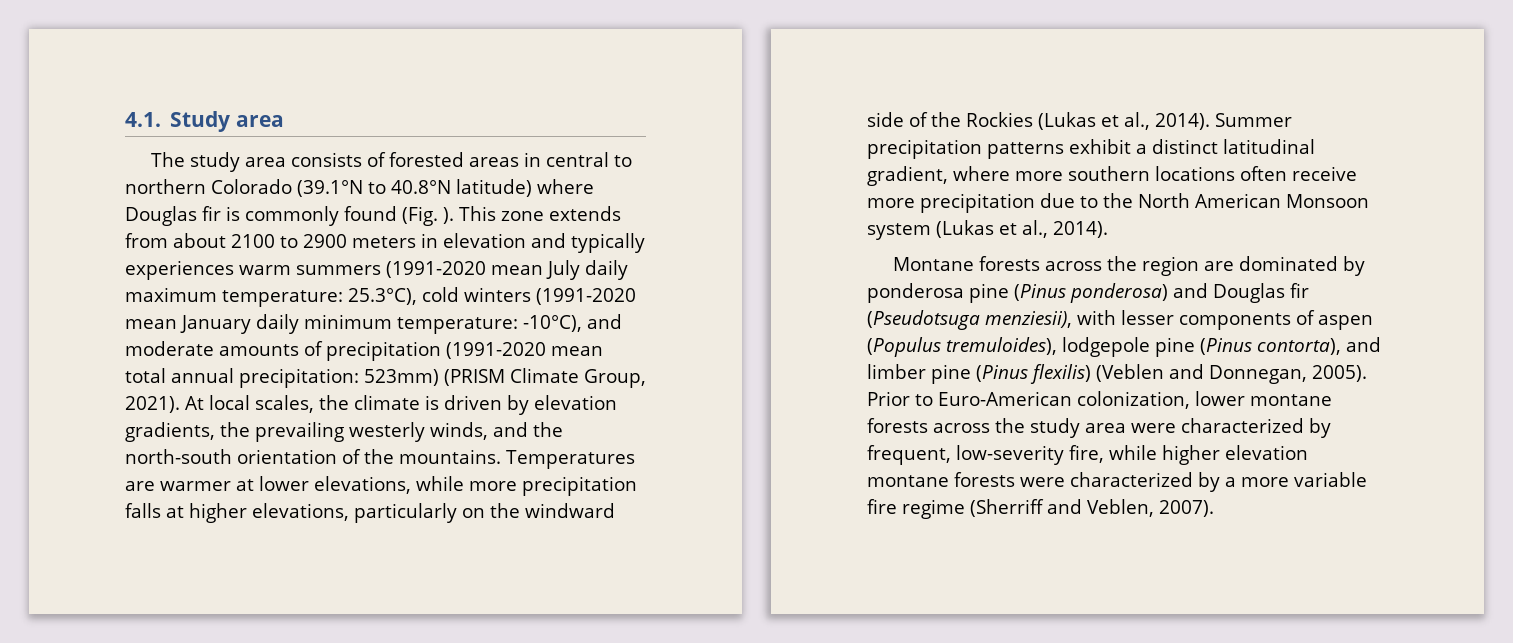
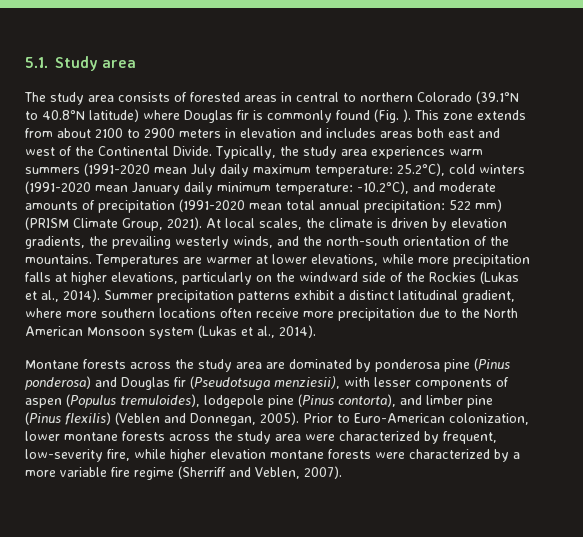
[125,112,161,127] 4.1. -> [25,57,48,68] 5.1.
[571,233,645,253] typically -> [326,128,500,138] [25,146,367,159] includes areas both east and west of the Continental Divide. Typically, the study area
[348,288,417,305] 25.3°C), -> [397,163,445,176] 25.2°C),
[523,315,582,332] -10°C), -> [357,181,409,194] -10.2°C),
[364,369,439,386] 523mm) -> [449,199,502,212] 522 mm)
[1141,256,1199,276] region -> [198,359,262,372] study area

